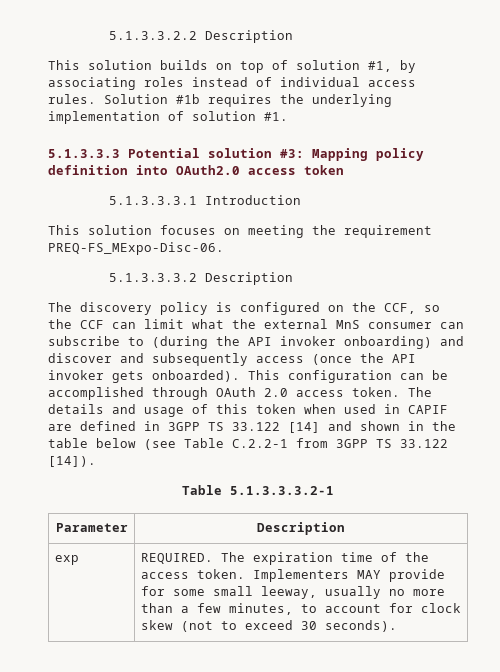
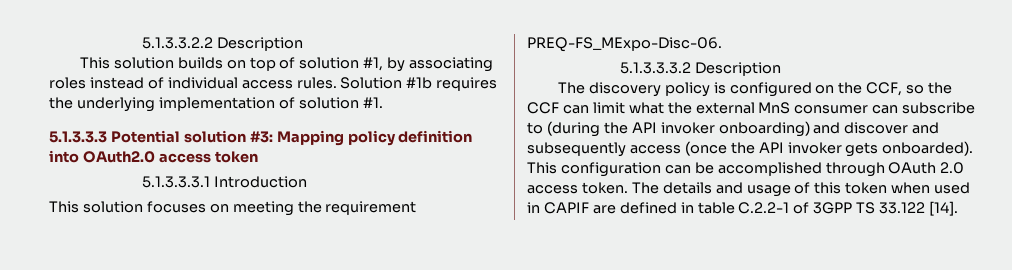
[168,421,456,433] [48,438,448,450] [48,456,96,467] [182,485,334,495] [55,523,128,532] [257,522,345,535] [54,555,79,565] [140,552,429,565] [140,569,445,582] [140,586,445,599] [140,603,461,615] [140,620,397,632] 3GPP TS 33.122 [14] and shown in the table below (see Table C.2.2-1 from 3GPP TS 33.122 [14]). // Table 5.1.3.3.3.2-1 // Parameter | Description // exp | REQUIRED. The expiration time of the access token. Implementers MAY provide for some small leeway, usually no more than a few minutes, to account for clock skew (not to exceed 30 seconds). -> [697,201,959,216] table C.2.2-1 of 3GPP TS 33.122 [14].

